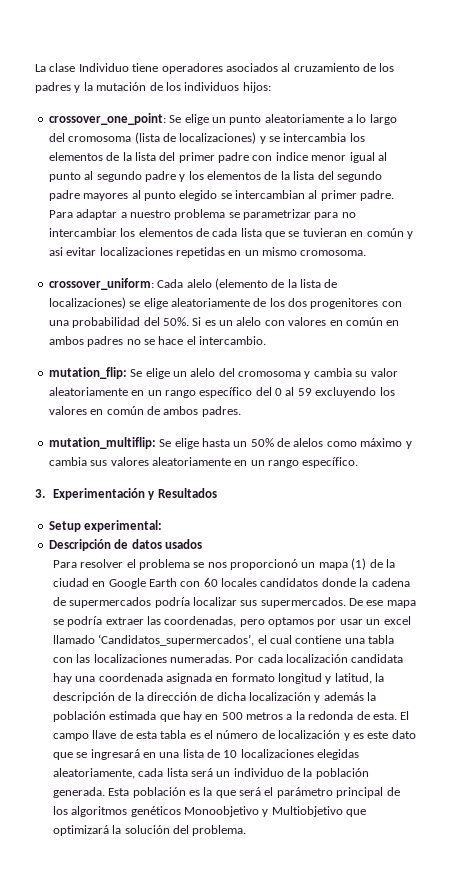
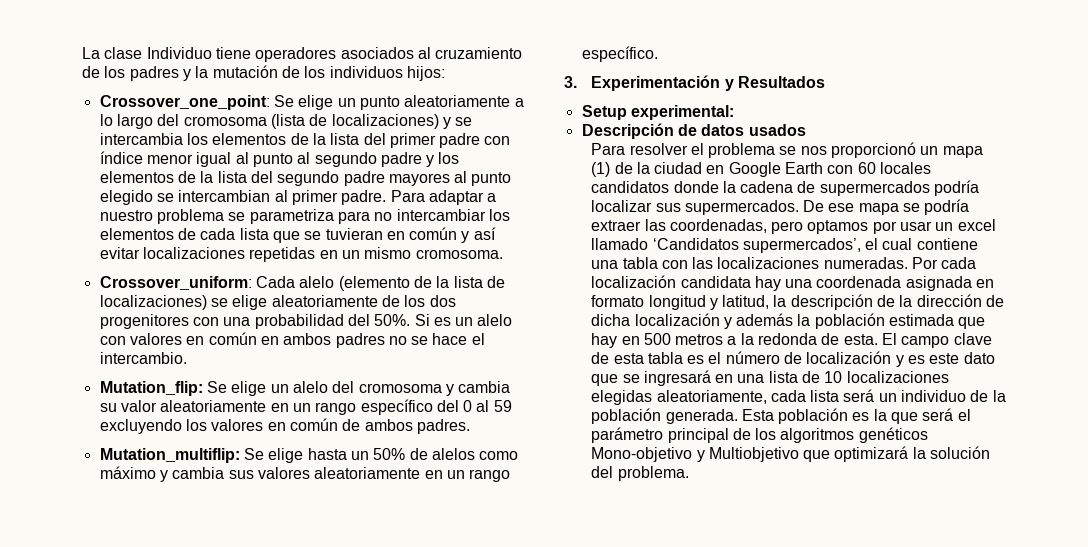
[48,113,166,125] crossover_one_point: -> [99,95,270,110] Crossover_one_point:
[275,152,308,161] indice -> [99,151,143,164] índice
[243,209,311,220] parametrizar -> [249,209,334,224] parametriza
[48,247,63,256] asi -> [473,227,496,240] así
[48,278,154,290] crossover_uniform: -> [99,276,252,290] Crossover_uniform:
[48,367,127,379] mutation_flip: -> [99,381,203,396] Mutation_flip:
[48,437,156,449] mutation_multiflip: -> [99,448,240,463] Mutation_multiflip:
[98,634,255,646] ‘Candidatos_supermercados’, -> [652,238,861,253] ‘Candidatos supermercados’,
[92,730,117,739] llave -> [953,333,992,345] clave
[183,806,259,817] Monoobjetivo -> [591,447,693,462] Mono-objetivo

